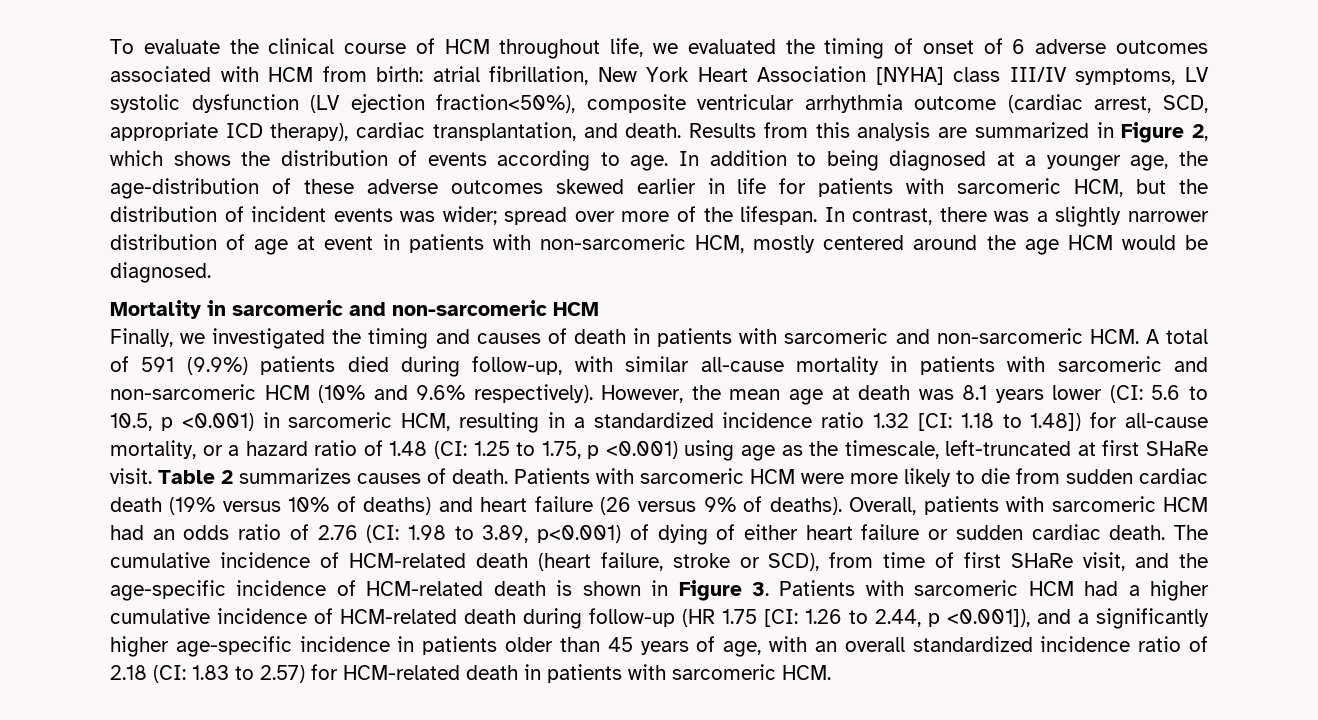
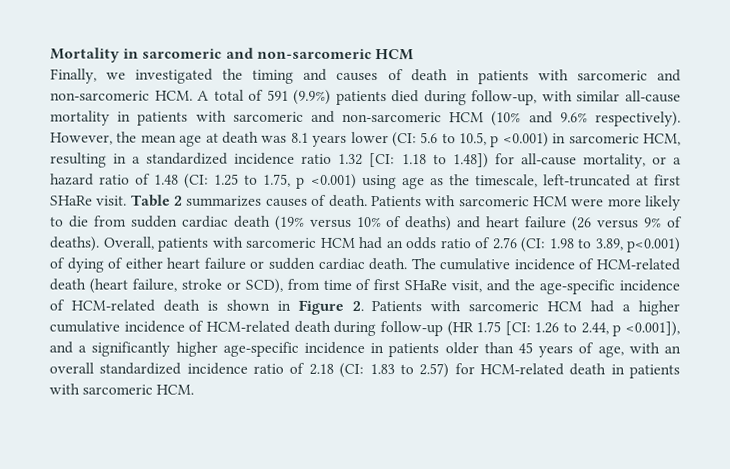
[110,38,1209,59] [110,66,1209,85] [110,94,1208,113] [110,122,1209,143] [110,150,1208,171] [110,178,1208,199] [110,206,1209,227] [110,234,1208,255] [110,262,211,283] To evaluate the clinical course of HCM throughout life, we evaluated the timing of onset of 6 adverse outcomes associated with HCM from birth: atrial fibrillation, New York Heart Association [NYHA] class III/IV symptoms, LV systolic dysfunction (LV ejection fraction<50%), composite ventricular arrhythmia outcome (cardiac arrest, SCD, appropriate ICD therapy), cardiac transplantation, and death. Results from this analysis are summarized in Figure 2, which shows the distribution of events according to age. In addition to being diagnosed at a younger age, the age-distribution of these adverse outcomes skewed earlier in life for patients with sarcomeric HCM, but the distribution of incident events was wider; spread over more of the lifespan. In contrast, there was a slightly narrower distribution of age at event in patients with non-sarcomeric HCM, mostly centered around the age HCM would be diagnosed. // -> (50, 55) none
[751,582,769,596] 3. -> [351,300,364,311] 2.

